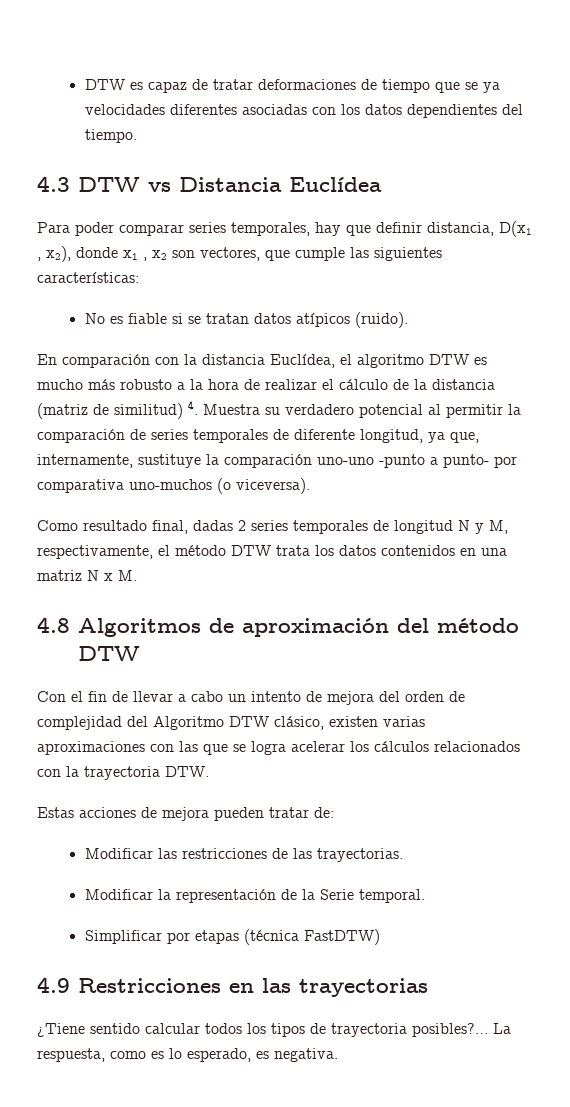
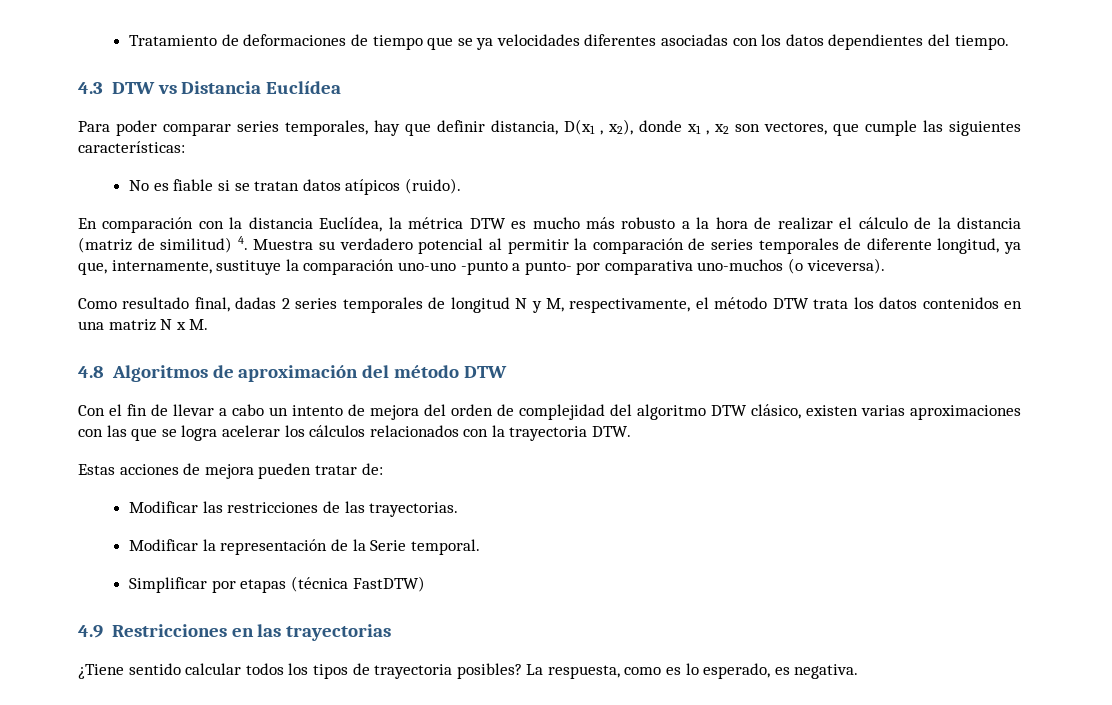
[84,79,253,93] DTW es capaz de tratar -> [129,34,239,46] Tratamiento de
[340,354,424,368] el algoritmo -> [388,217,464,229] la métrica
[153,716,224,730] Algoritmo -> [637,404,706,420] algoritmo
[412,1023,488,1037] posibles?… -> [456,663,522,679] posibles?

